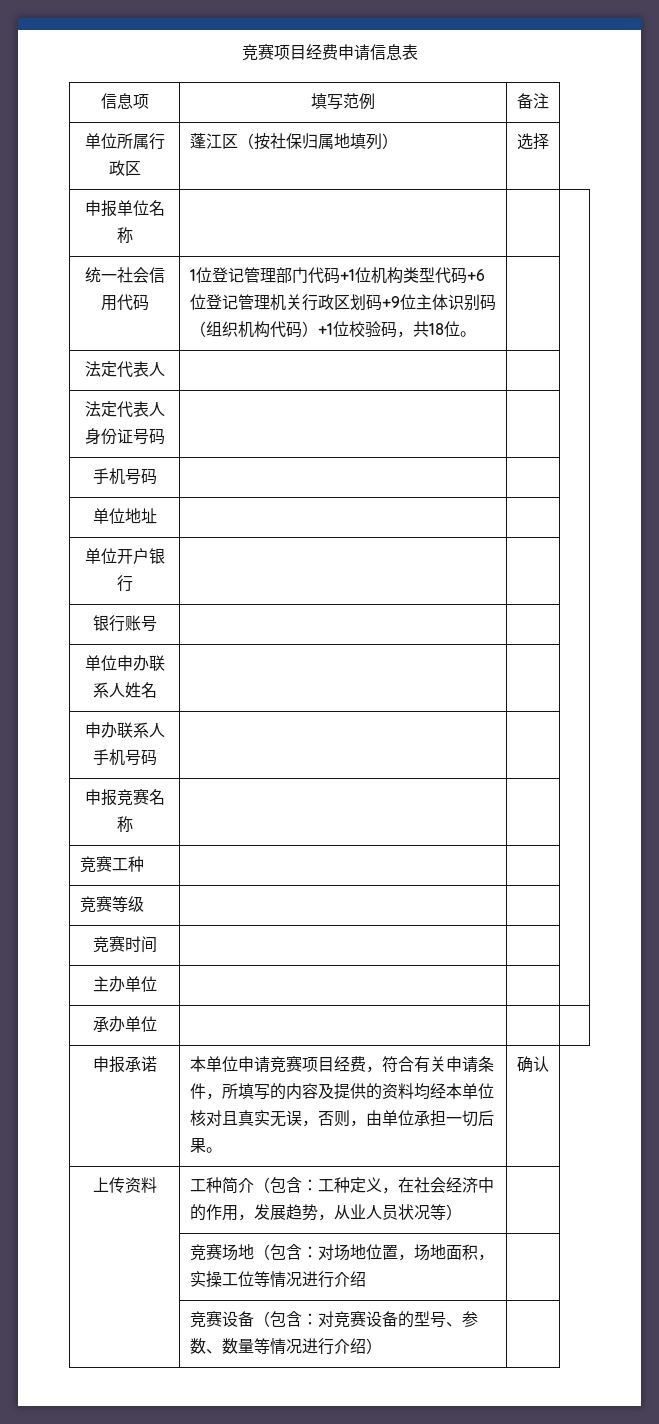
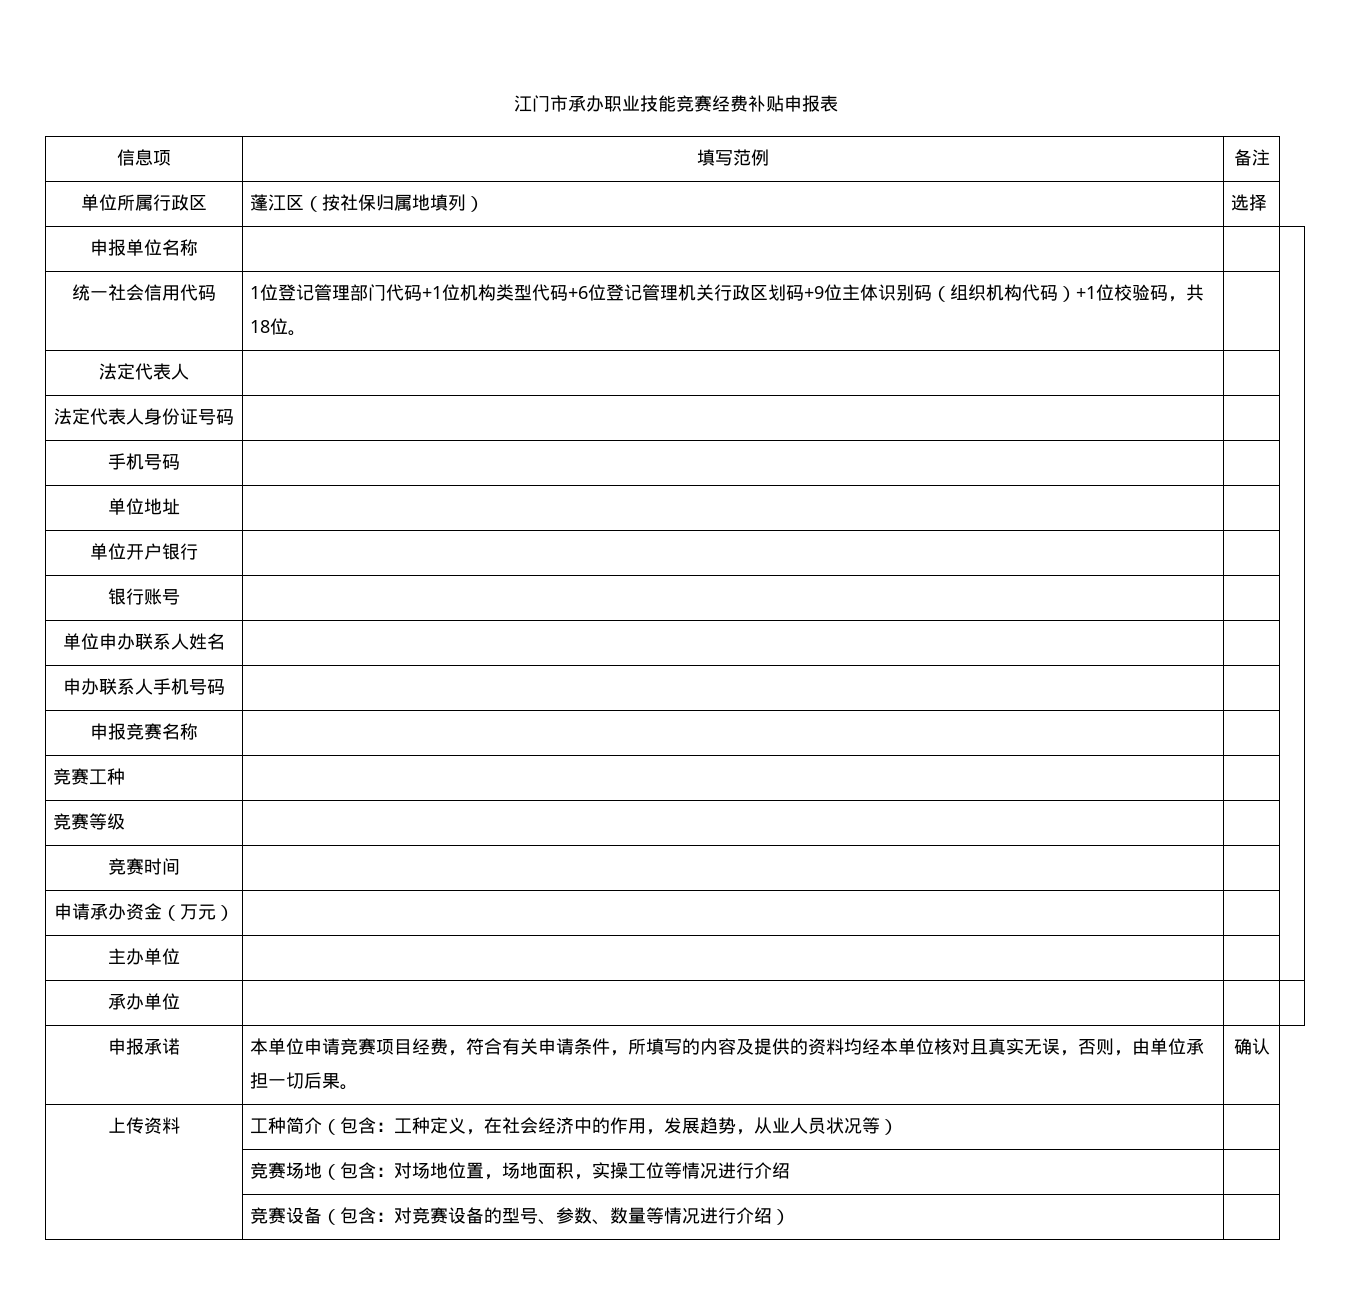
[241,43,402,61] 竞赛项目经费申请信息 -> [513,95,820,112] 江门市承办职业技能竞赛经费补贴申报
(157, 944) none -> [54,903,234,921] // 申请承办资金（万元） | | |

